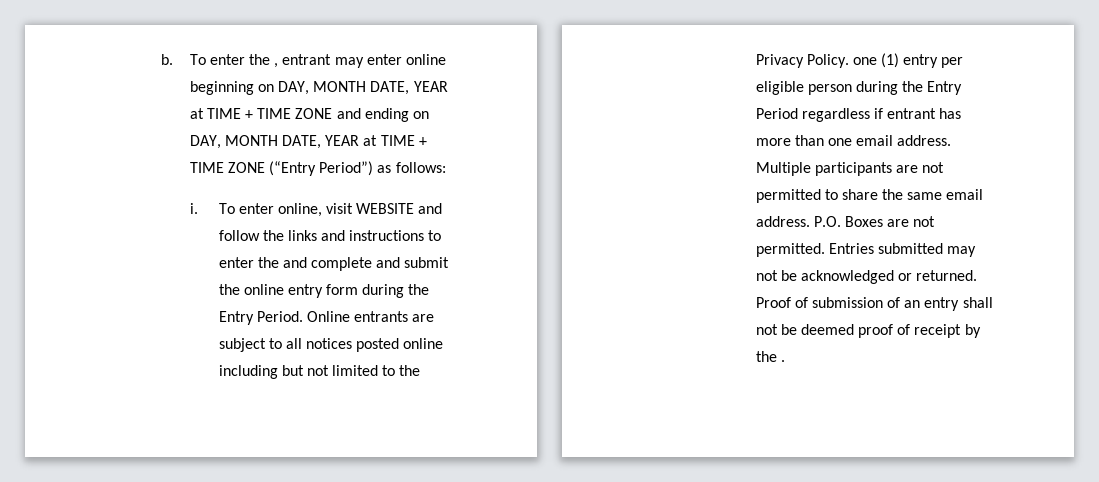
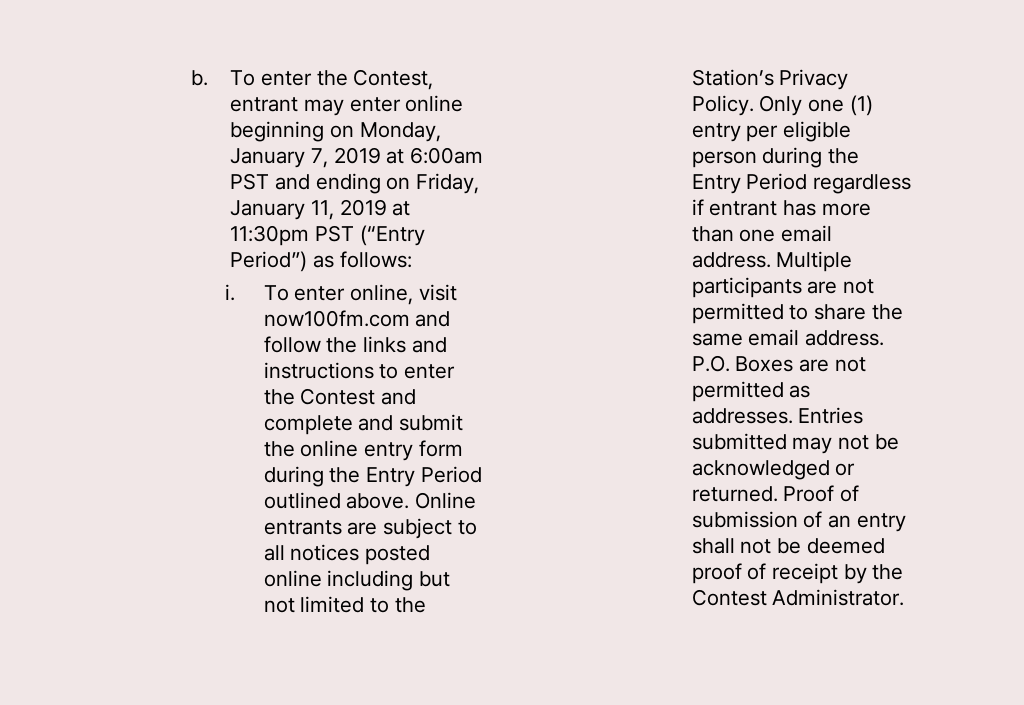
[274,63,279,68] , -> [353,69,434,90] Contest,
[277,81,448,95] [189,108,429,122] [189,135,427,149] [189,162,265,173] DAY, MONTH DATE, YEAR at TIME + TIME ZONE and ending on DAY, MONTH DATE, YEAR at TIME + TIME ZONE -> [359,122,441,142] [230,147,484,168] [230,173,480,194] [230,199,411,220] [230,225,354,246] Monday, January 7, 2019 at 6:00am PST and ending on Friday, January 11, 2019 at 11:30pm PST
[356,203,415,214] WEBSITE -> [263,310,410,327] now100fm.com
(279, 262) none -> [300,388,376,405] Contest
[256,311,303,322] Period. -> [420,466,482,483] [263,492,410,509] Period outlined above.
(421, 370) none -> [691,69,774,86] Station’s
(849, 61) none -> [759,95,803,116] Only
[755,243,825,257] permitted. -> [691,381,811,402] [691,408,793,424] permitted as addresses.
[780,360,785,362] . -> [691,589,905,606] Contest Administrator.

